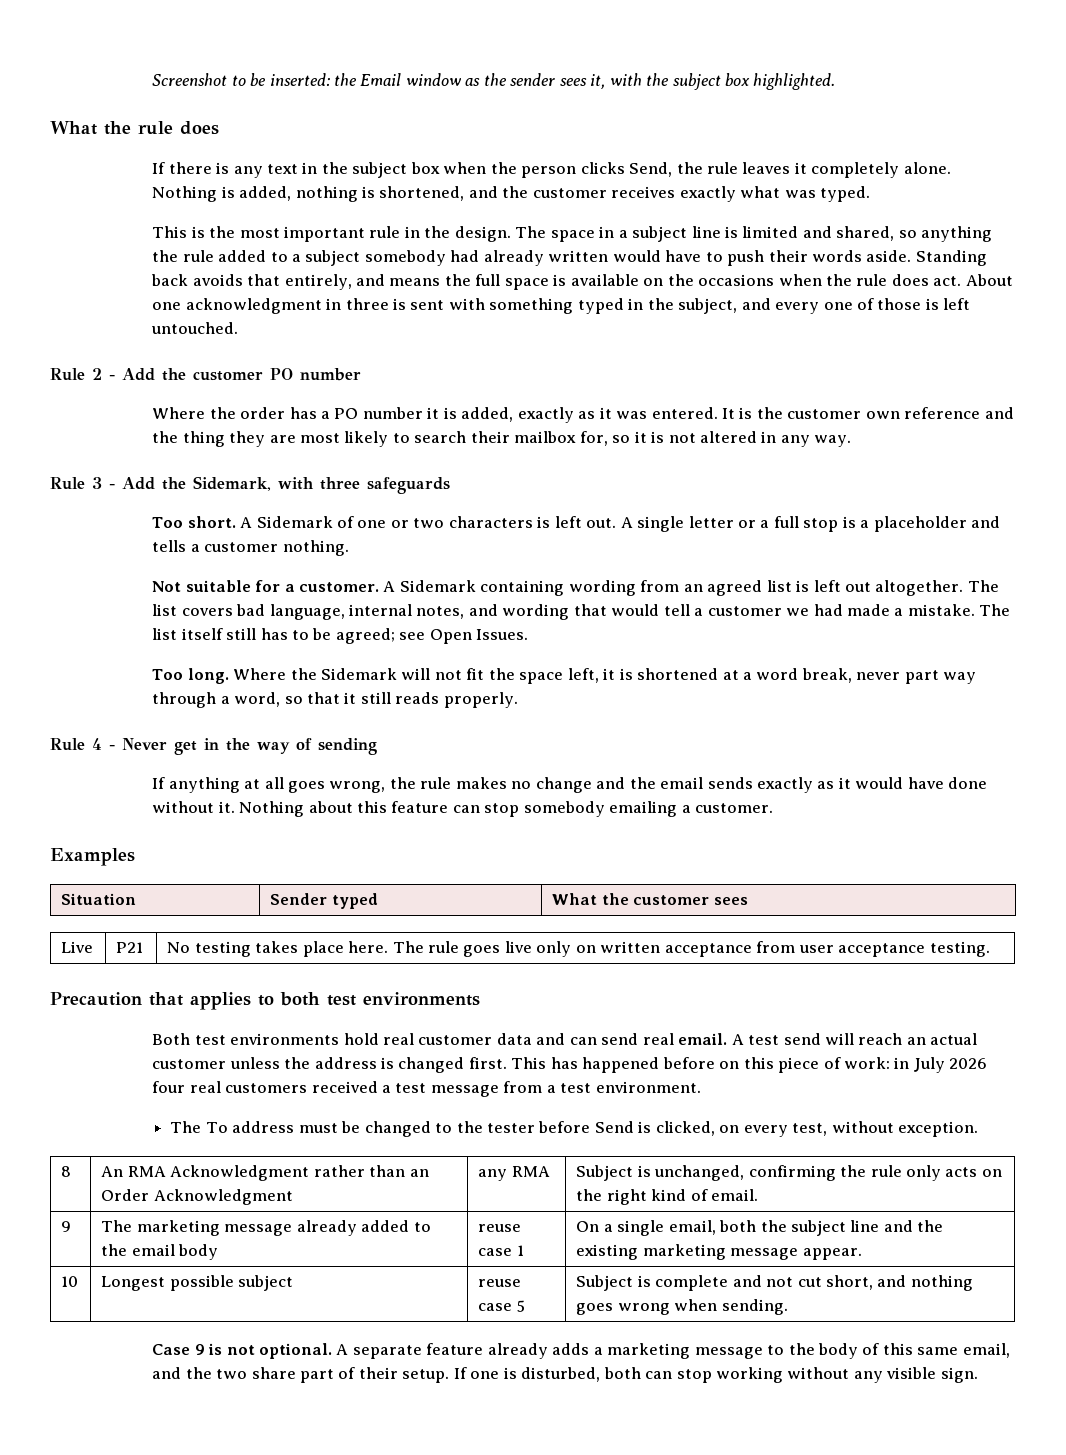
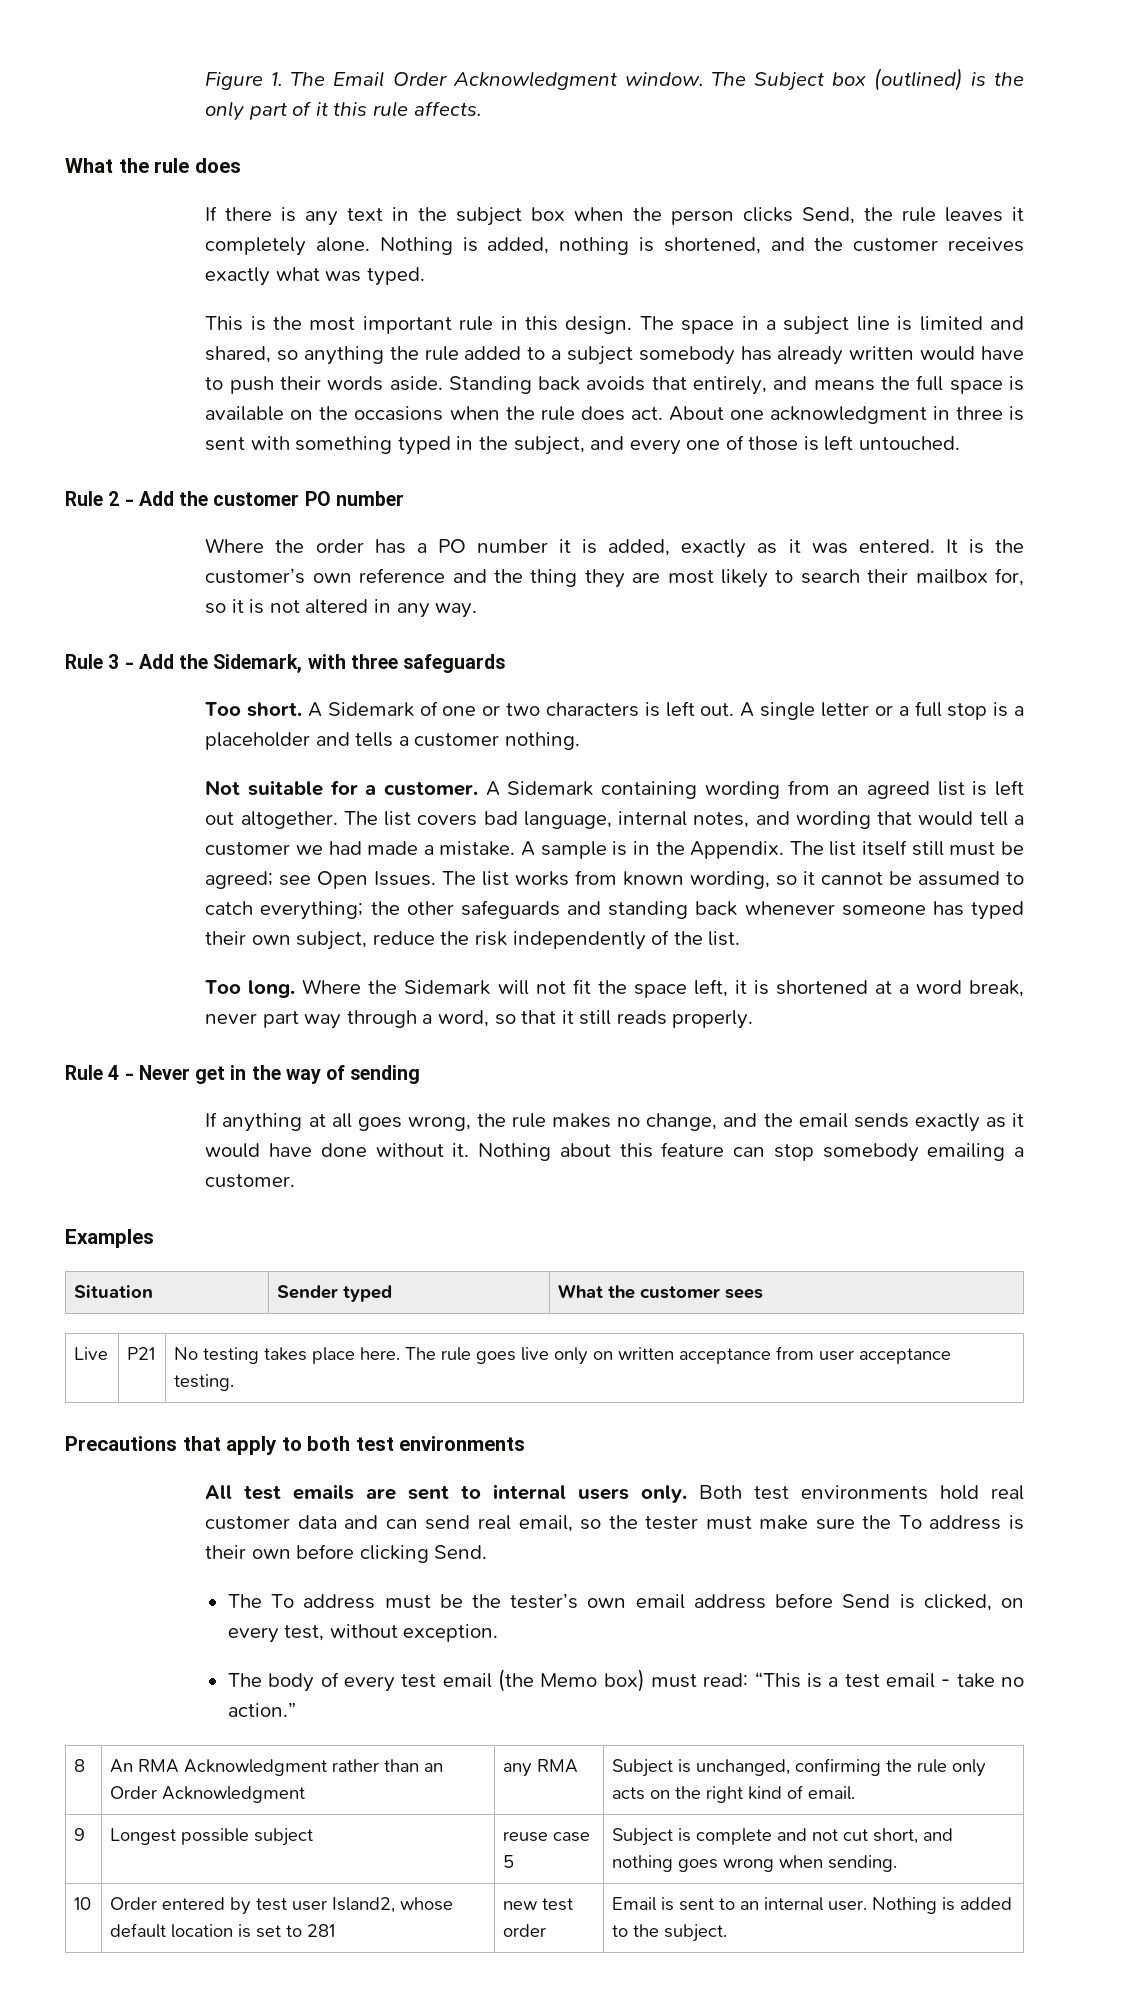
[152,73,836,90] Screenshot to be inserted: the Email window as the sender sees it, with the subject box highlighted. -> [205,68,1025,91] [205,101,482,121] Figure 1. The Email Order Acknowledgment window. The Subject box (outlined) is the only part of it this rule affects.
[424,226,451,238] the -> [525,316,559,331] this
[450,250,480,262] had -> [740,346,772,361] has
[787,409,862,419] customer -> [205,568,306,584] customer’s
(975, 610) none -> [521,841,785,859] A sample is in the Appendix.
[260,628,310,640] has to -> [949,842,996,856] must
(529, 634) none -> [442,870,1025,889] [205,900,1024,920] [205,930,741,950] The list works from known wording, so it cannot be assumed to catch everything; the other safeguards and standing back whenever someone has typed their own subject, reduce the risk independently of the list.
[535,777,592,793] change -> [646,1113,718,1131] change,
[50,992,251,1010] Precaution that applies -> [65,1436,278,1455] Precautions that apply
(480, 999) none -> [205,1484,688,1503] All test emails are sent to internal users only.
[678,1033,978,1045] [152,1057,988,1073] [152,1081,701,1097] email. A test send will reach an actual customer unless the address is changed first. This has happened before on this piece of work: in July 2026 four real customers received a test message from a test environment. -> [518,1515,1024,1532] [205,1544,488,1563] email, so the tester must make sure the To address is their own before clicking Send.
[364,1121,535,1137] changed to the tester -> [471,1593,766,1609] the tester’s own email address
(979, 1129) none -> [227,1669,1025,1692] [227,1702,296,1717] // The body of every test email (the Memo box) must read: “This is a test email - take no action.”
[101,1220,431,1236] [101,1244,219,1260] [478,1224,522,1232] [478,1245,524,1256] [576,1220,944,1236] [576,1244,862,1260] [61,1276,79,1287] | The marketing message already added to the email body | reuse case 1 | On a single email, both the subject line and the existing marketing message appear. // 10 -> (86, 1834) none
[152,1343,1010,1359] [152,1367,978,1383] // Case 9 is not optional. A separate feature already adds a marketing message to the body of this same email, and the two share part of their setup. If one is disturbed, both can stop working without any visible sign. -> [74,1897,92,1910] [110,1897,454,1915] [110,1923,336,1938] [503,1898,574,1911] [503,1924,547,1937] [612,1897,1013,1914] [612,1924,728,1942] // 10 | Order entered by test user Island2, whose default location is set to 281 | new test order | Email is sent to an internal user. Nothing is added to the subject.

